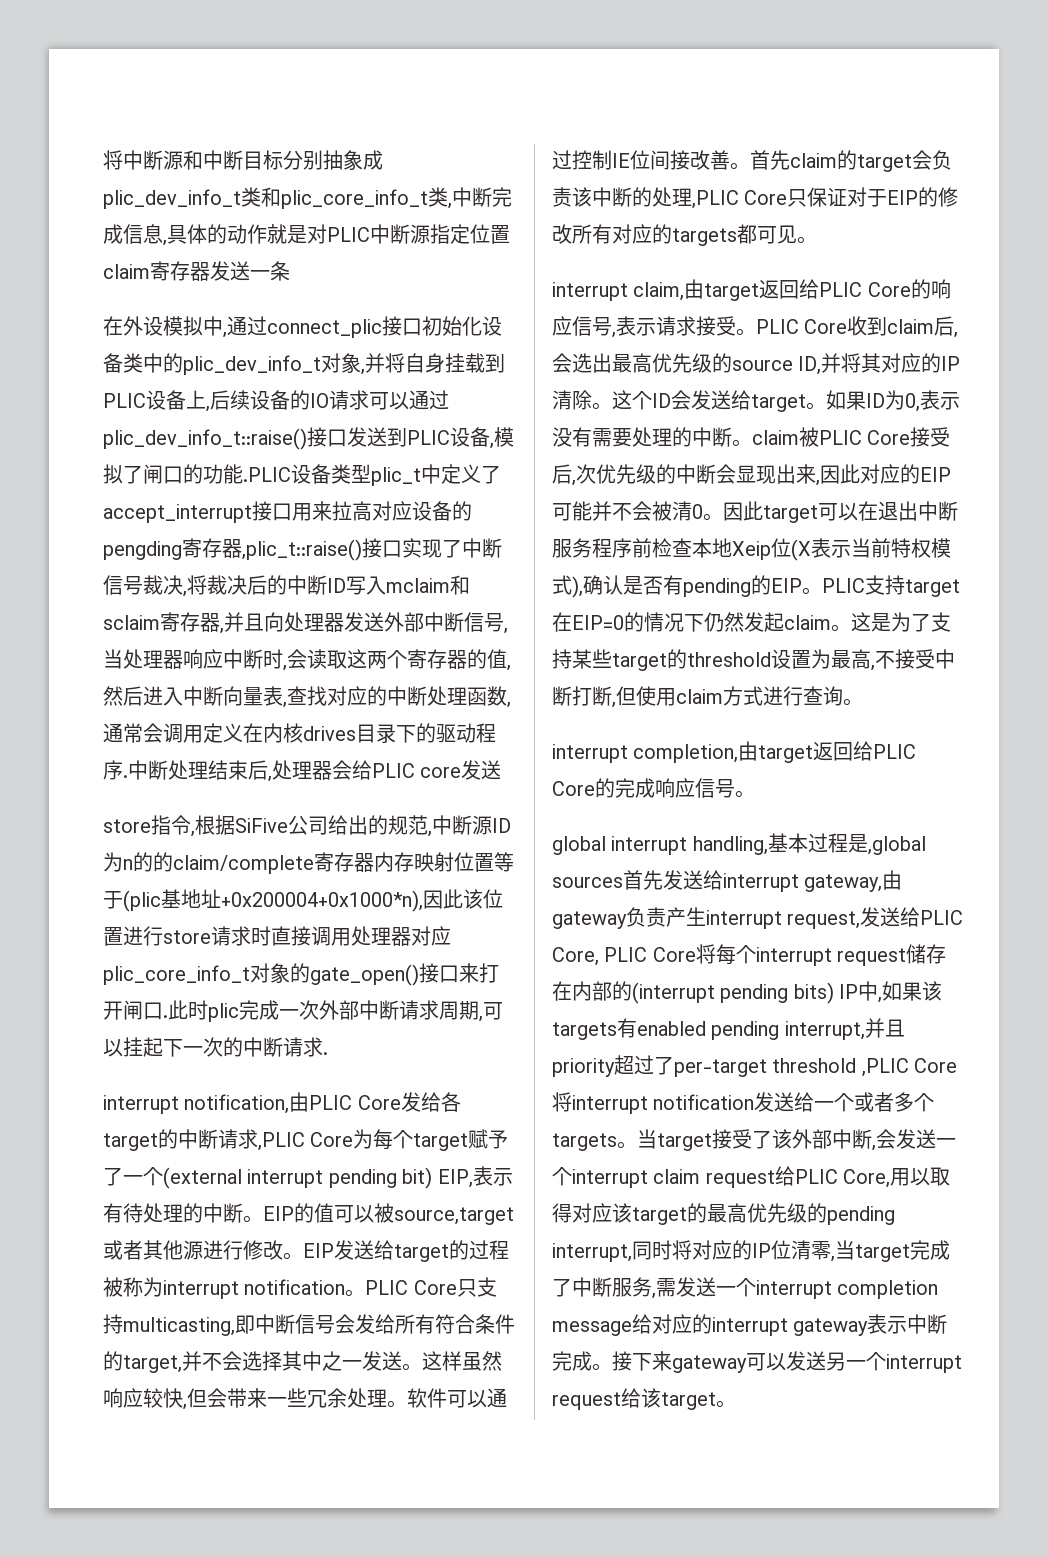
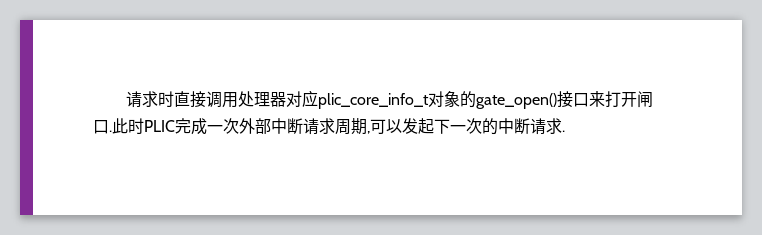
[103,150,383,170] [103,187,512,209] [103,224,510,246] [103,261,290,281] [103,316,502,338] [103,353,505,375] [103,390,449,412] [103,427,514,450] [103,464,501,486] [103,501,472,523] [103,538,502,561] [103,575,470,597] [103,612,508,634] [103,649,511,671] [103,686,511,708] [103,723,496,743] [103,760,502,782] [103,815,511,837] [103,852,514,874] [103,889,503,912] [103,926,211,946] 将中断源和中断目标分别抽象成plic_dev_info_t类和plic_core_info_t类,中断完成信息,具体的动作就是对PLIC中断源指定位置claim寄存器发送一条 // 在外设模拟中,通过connect_plic接口初始化设备类中的plic_dev_info_t对象,并将自身挂载到PLIC设备上,后续设备的IO请求可以通过plic_dev_info_t::raise()接口发送到PLIC设备,模拟了闸口的功能.PLIC设备类型plic_t中定义了accept_interrupt接口用来拉高对应设备的pengding寄存器,plic_t::raise()接口实现了中断信号裁决,将裁决后的中断ID写入mclaim和sclaim寄存器,并且向处理器发送外部中断信号,当处理器响应中断时,会读取这两个寄存器的值,然后进入中断向量表,查找对应的中断处理函数,通常会调用定义在内核drives目录下的驱动程序.中断处理结束后,处理器会给PLIC core发送 // store指令,根据SiFive公司给出的规范,中断源ID为n的的claim/complete寄存器内存映射位置等于(plic基地址+0x200004+0x1000*n),因此该位置进行store -> (126, 99) none
[208,1003,239,1022] plic -> [144,120,175,132] PLIC
[123,1037,143,1057] 挂 -> [402,118,418,134] 发
[103,1092,461,1114] [103,1129,509,1151] [103,1166,513,1189] [103,1203,514,1225] [103,1240,509,1262] [103,1277,497,1299] [103,1314,515,1336] [103,1351,502,1373] [103,1388,507,1410] [552,150,952,172] [552,187,959,209] [552,224,817,246] [552,279,951,301] [552,316,959,338] [552,353,961,375] [552,390,960,412] [552,427,951,447] [552,464,951,486] [552,501,958,523] [552,538,951,561] [552,575,960,598] [552,612,951,632] [552,649,955,671] [552,686,863,708] [552,741,917,763] [552,778,755,798] [552,833,926,855] [552,870,903,892] [552,907,964,929] [552,944,947,966] [552,981,943,1004] [552,1018,905,1040] [552,1055,958,1077] [552,1092,935,1114] [552,1129,956,1151] [552,1166,951,1188] [552,1203,895,1225] [552,1240,950,1262] [552,1277,939,1299] [552,1314,948,1336] [552,1351,962,1373] [552,1388,736,1410] // interrupt notification,由PLIC Core发给各target的中断请求,PLIC Core为每个target赋予了一个(external interrupt pending bit) EIP,表示有待处理的中断。EIP的值可以被source,target或者其他源进行修改。EIP发送给target的过程被称为interrupt notification。PLIC Core只支持multicasting,即中断信号会发给所有符合条件的target,并不会选择其中之一发送。这样虽然响应较快,但会带来一些冗余处理。软件可以通过控制IE位间接改善。首先claim的target会负责该中断的处理,PLIC Core只保证对于EIP的修改所有对应的targets都可见。 // interrupt claim,由target返回给PLIC Core的响应信号,表示请求接受。PLIC Core收到claim后,会选出最高优先级的source ID,并将其对应的IP清除。这个ID会发送给target。如果ID为0,表示没有需要处理的中断。claim被PLIC Core接受后,次优先级的中断会显现出来,因此对应的EIP可能并不会被清0。因此target可以在退出中断服务程序前检查本地Xeip位(X表示当前特权模式),确认是否有pending的EIP。PLIC支持target在EIP=0的情况下仍然发起claim。这是为了支持某些target的threshold设置为最高,不接受中断打断,但使用claim方式进行查询。 // interrupt completion,由target返回给PLIC Core的完成响应信号。 // global interrupt handling,基本过程是,global sources首先发送给interrupt gateway,由gateway负责产生interrupt request,发送给PLIC Core, PLIC Core将每个interrupt request储存在内部的(interrupt pending bits) IP中,如果该targets有enabled pending interrupt,并且priority超过了per-target threshold ,PLIC Core将interrupt notification发送给一个或者多个targets。当target接受了该外部中断,会发送一个interrupt claim request给PLIC Core,用以取得对应该target的最高优先级的pending interrupt,同时将对应的IP位清零,当target完成了中断服务,需发送一个interrupt completion message给对应的interrupt gateway表示中断完成。接下来gateway可以发送另一个interrupt request给该target。 -> (565, 131) none

